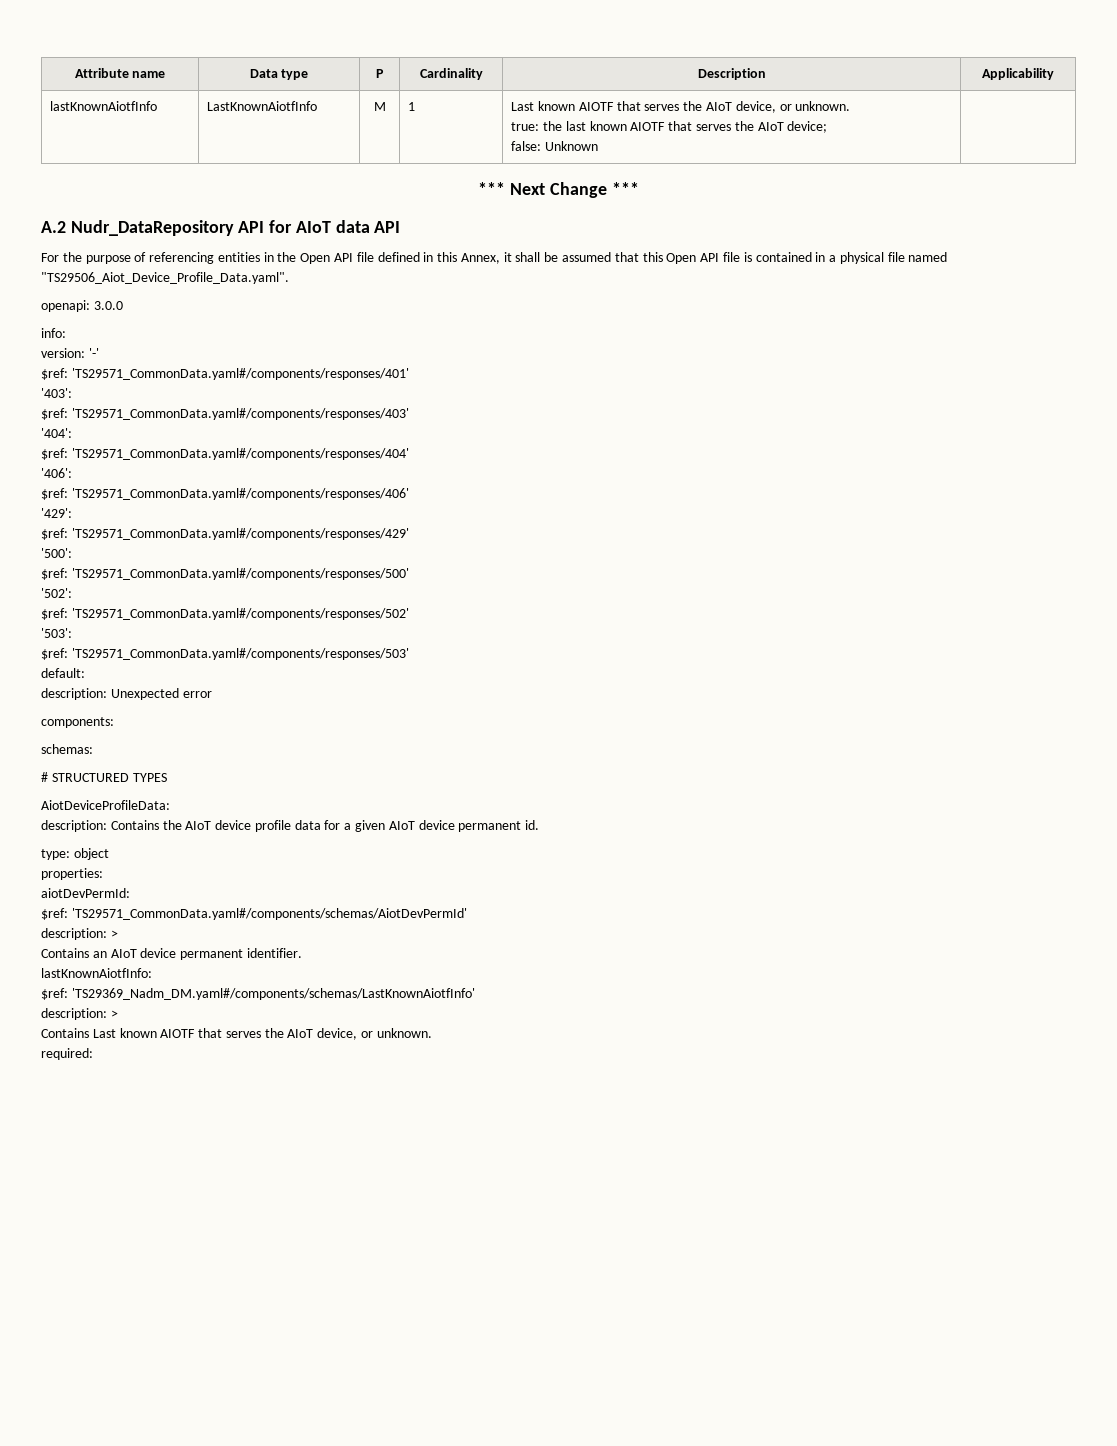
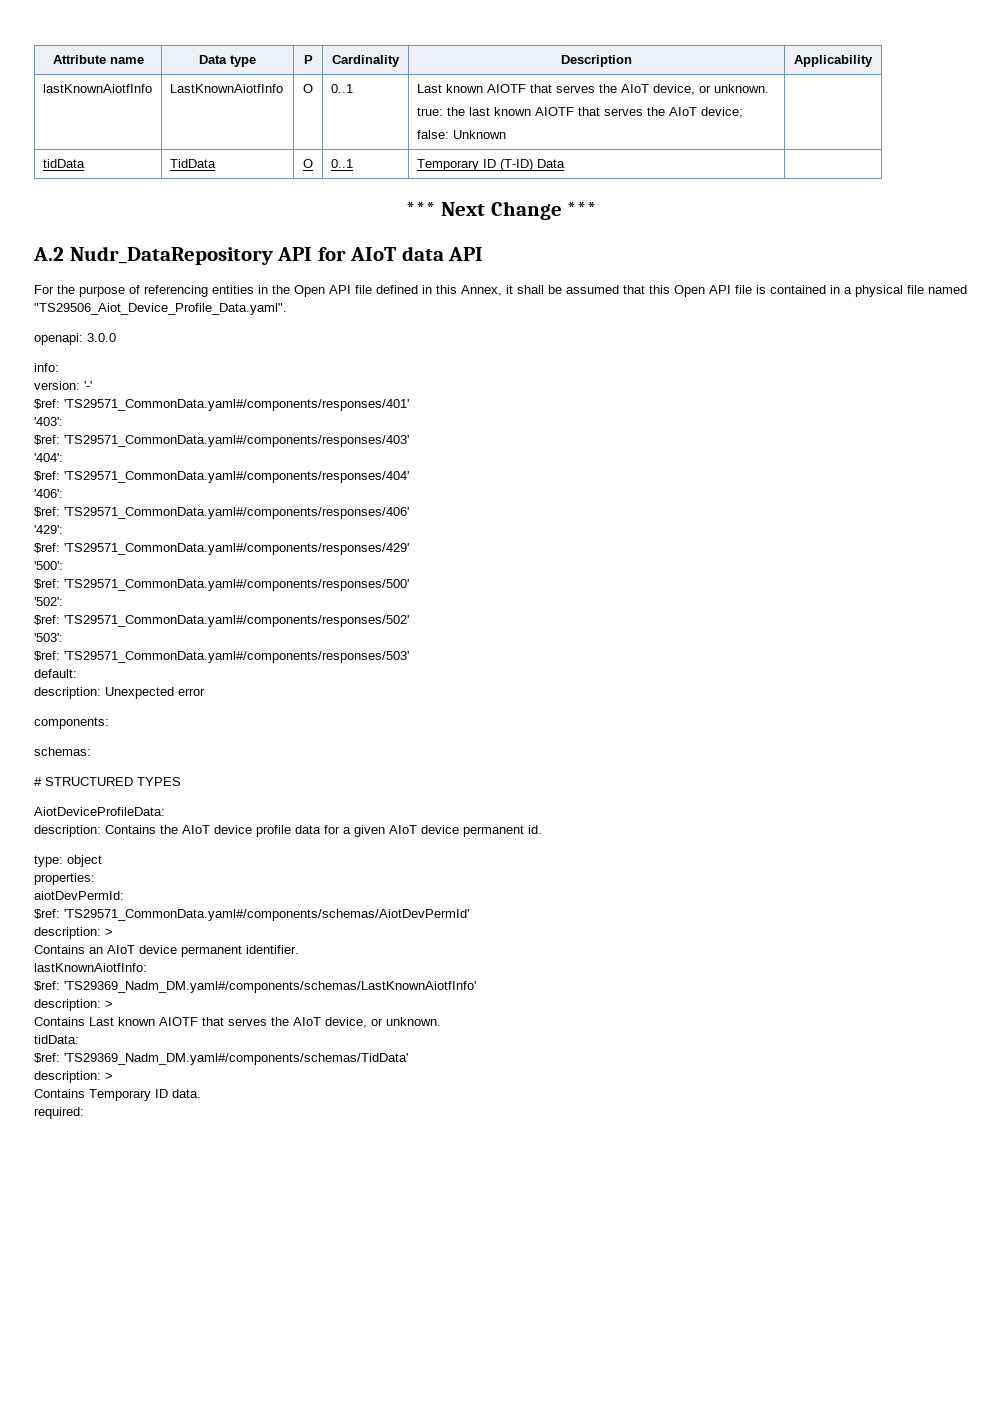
[373,102,386,111] [408,102,416,111] M | 1 -> [303,84,313,93] [330,84,353,93] O | 0..1
(599, 146) none -> [42,159,85,168] [169,159,216,168] [303,159,313,168] [330,159,353,168] [416,159,565,171] // tidData | TidData | O | 0..1 | Temporary ID (T-ID) Data |
(432, 1033) none -> [34,1035,79,1044] [34,1053,408,1065] [34,1071,113,1083] [34,1089,201,1101] // tidData: // $ref: 'TS29369_Nadm_DM.yaml#/components/schemas/TidData' // description: > // Contains Temporary ID data.

